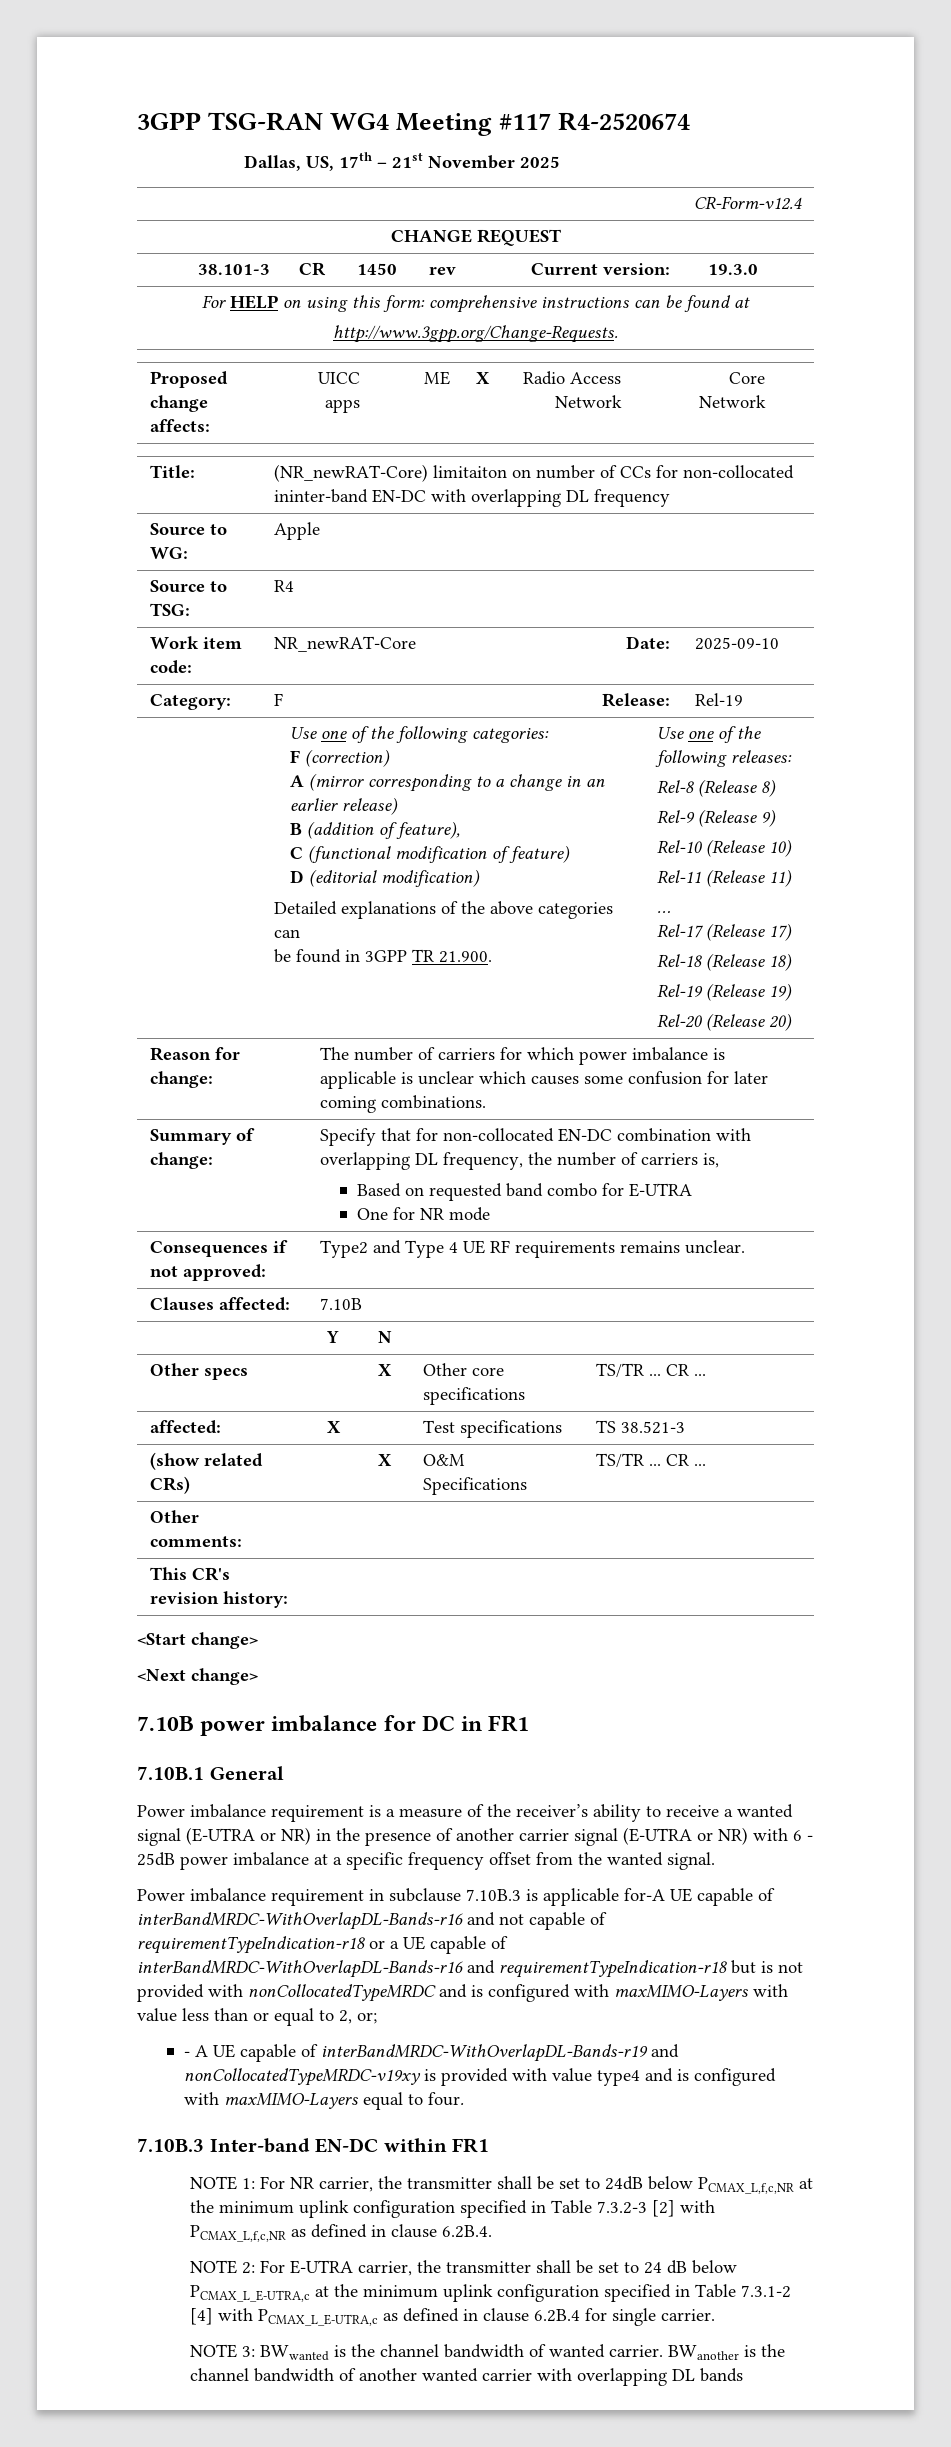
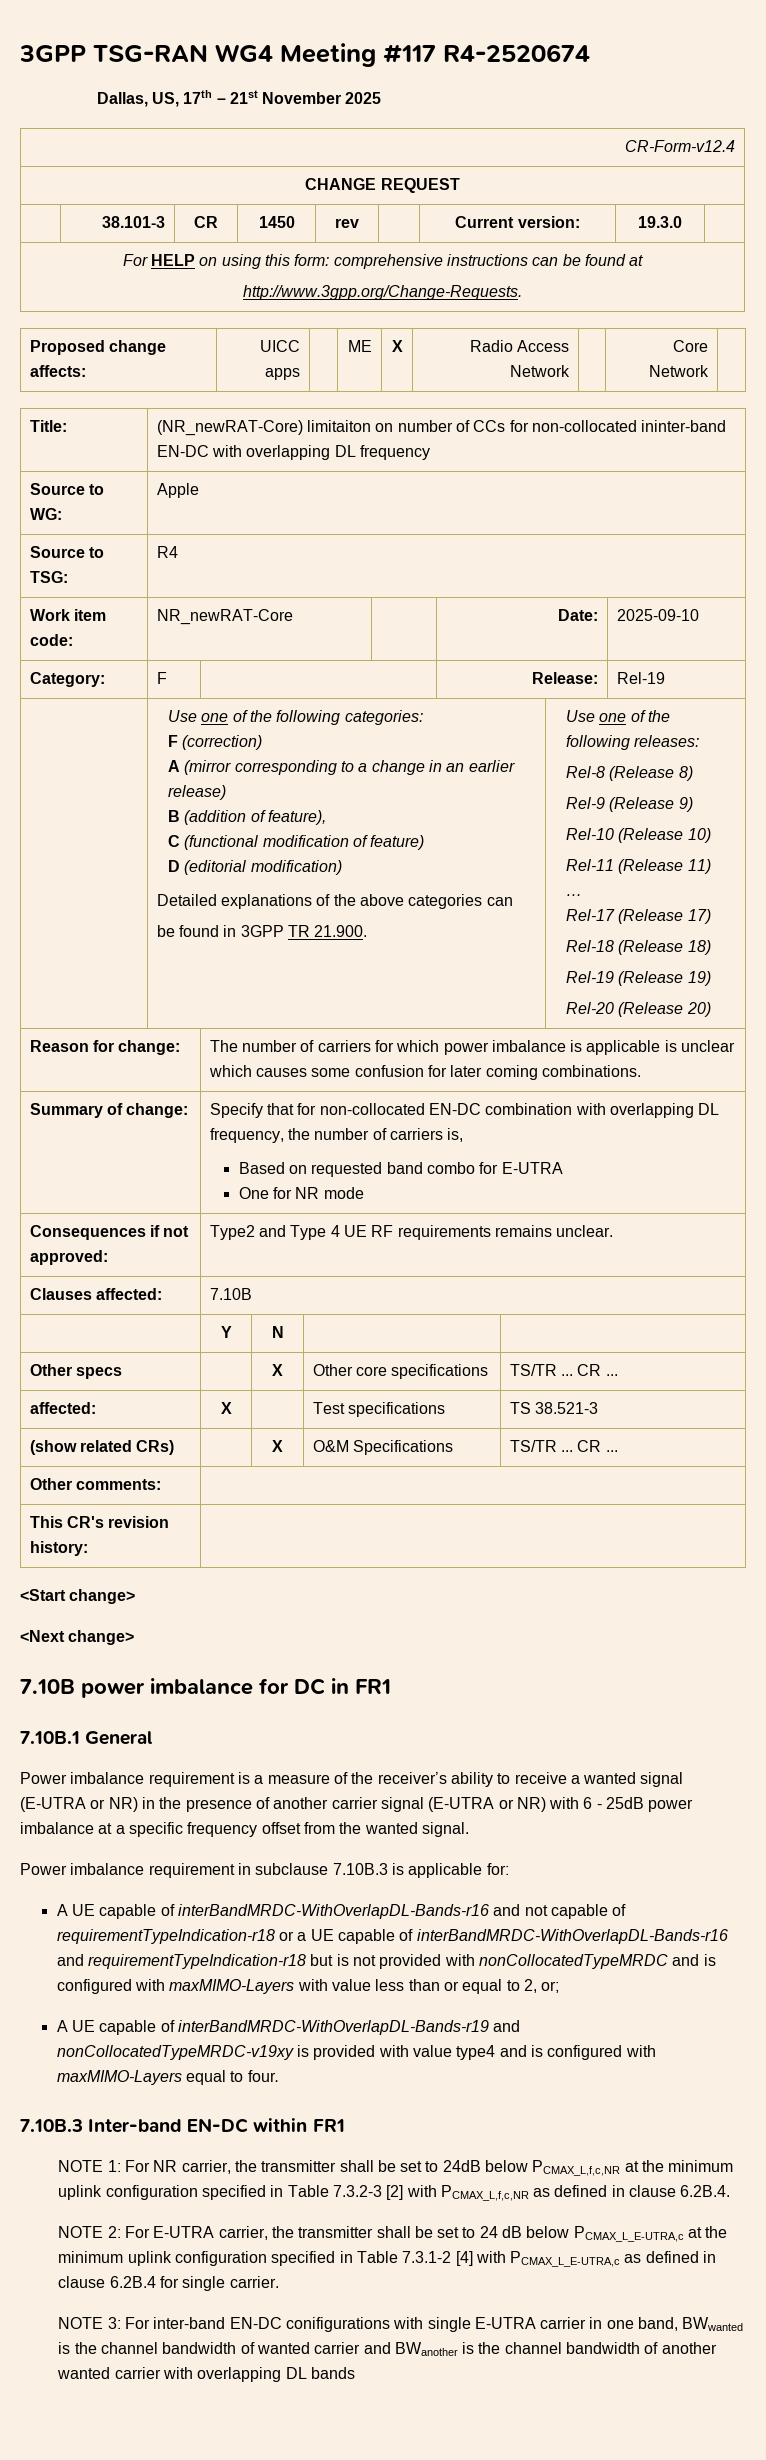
[624,1888,665,1901] for-A -> [486,1863,509,1875] [56,1904,68,1916] for: // A
[184,2051,191,2057] - -> (560, 1987) none
(256, 2351) none -> [124,2317,679,2332] For inter-band EN-DC conifigurations with single E-UTRA carrier in one band,
[609,2345,664,2357] carrier. -> [314,2342,391,2354] carrier and

